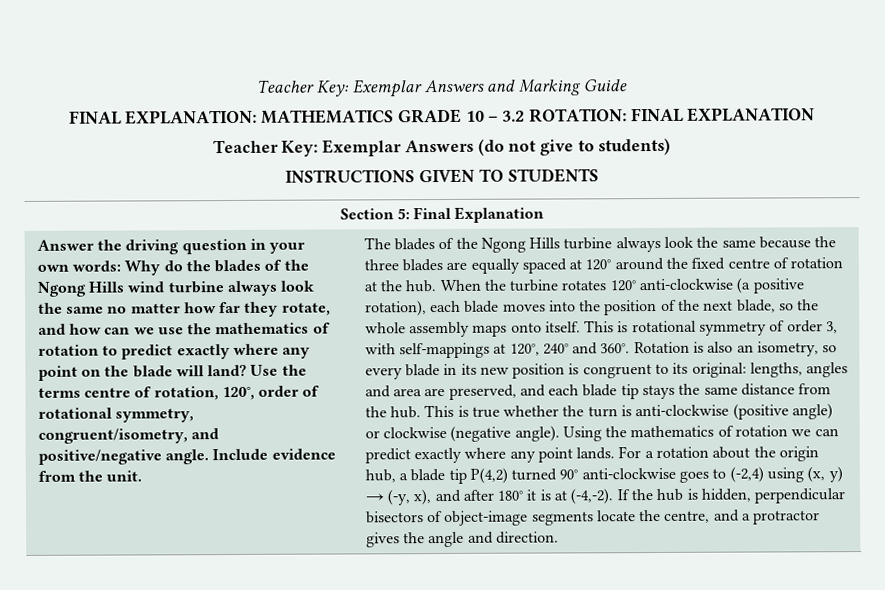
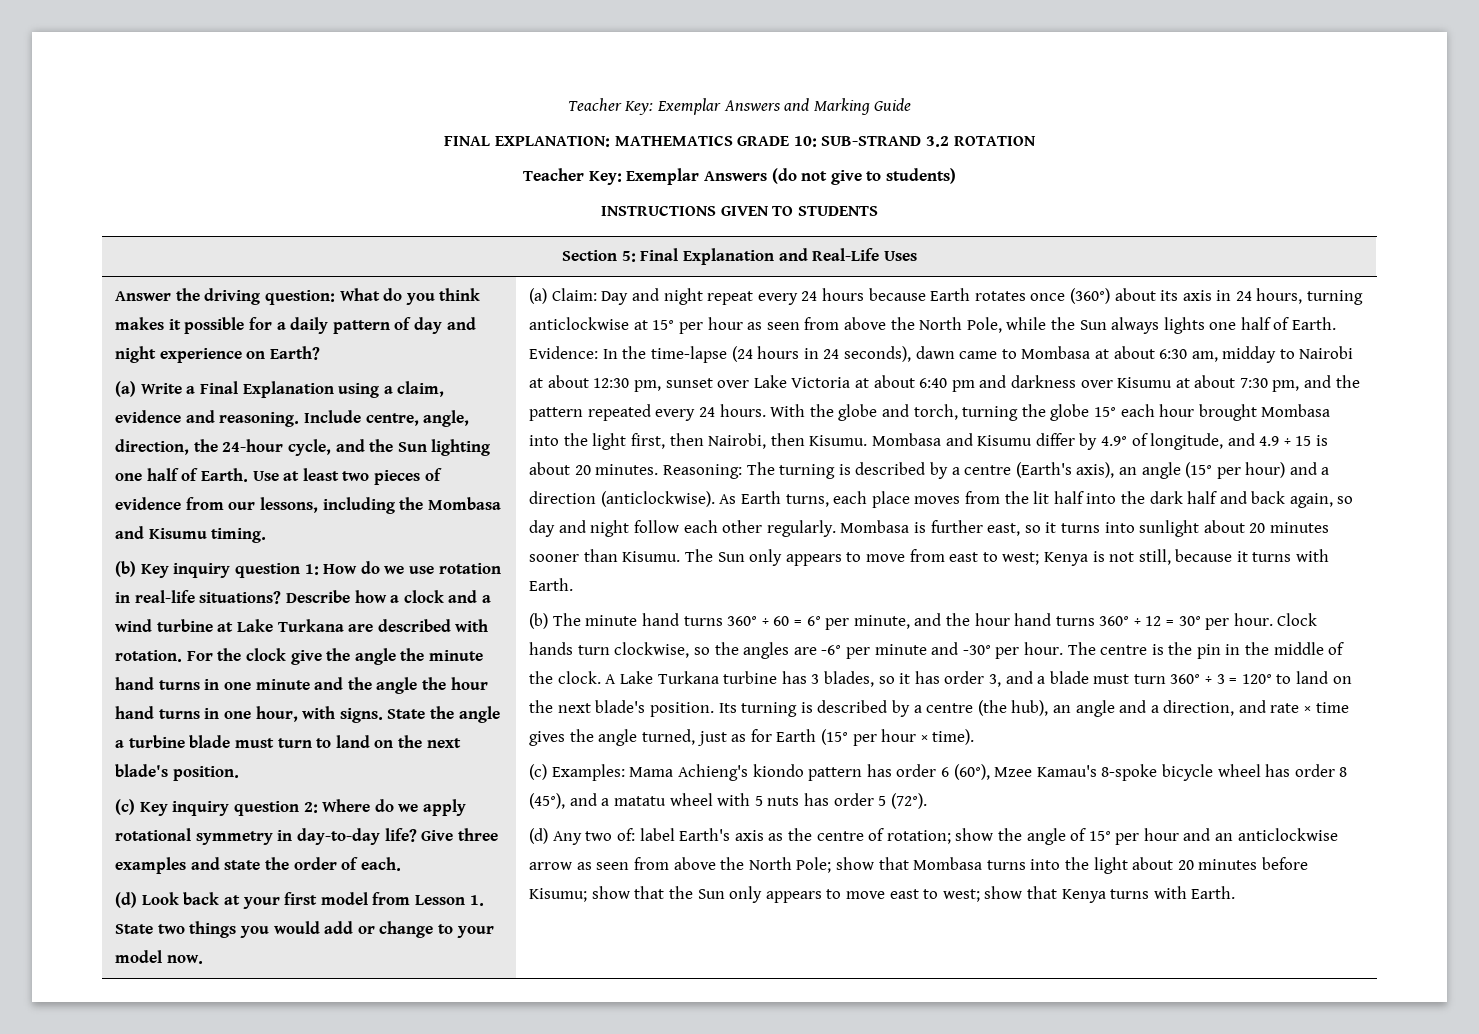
[465,107,816,123] 10 – 3.2 ROTATION: FINAL EXPLANATION -> [793,136,1036,147] 10: SUB-STRAND 3.2 ROTATION
(545, 214) none -> [778,248,917,261] and Real-Life Uses
[181,238,306,255] [36,259,309,276] [36,280,315,297] [37,301,331,317] [37,322,331,335] [37,343,311,360] [37,364,307,381] [37,385,321,401] [37,407,194,423] [37,428,219,444] [37,448,336,465] [37,470,143,482] [363,236,837,253] [363,257,844,274] [363,277,804,294] [364,299,820,317] [364,320,839,338] [364,341,838,359] [364,362,849,380] [364,383,832,400] [364,403,834,420] [364,425,839,442] [364,446,820,464] [364,466,843,484] [364,488,846,506] [365,509,821,526] [365,531,559,548] question in your own words: Why do the blades of the Ngong Hills wind turbine always look the same no matter how far they rotate, and how can we use the mathematics of rotation to predict exactly where any point on the blade will land? Use the terms centre of rotation, 120°, order of rotational symmetry, congruent/isometry, and positive/negative angle. Include evidence from the unit. | The blades of the Ngong Hills turbine always look the same because the three blades are equally spaced at 120° around the fixed centre of rotation at the hub. When the turbine rotates 120° anti-clockwise (a positive rotation), each blade moves into the position of the next blade, so the whole assembly maps onto itself. This is rotational symmetry of order 3, with self-mappings at 120°, 240° and 360°. Rotation is also an isometry, so every blade in its new position is congruent to its original: lengths, angles and area are preserved, and each blade tip stays the same distance from the hub. This is true whether the turn is anti-clockwise (positive angle) or clockwise (negative angle). Using the mathematics of rotation we can predict exactly where any point lands. For a rotation about the origin hub, a blade tip P(4,2) turned 90° anti-clockwise goes to (-2,4) using (x, y) → (-y, x), and after 180° it is at (-4,-2). If the hub is hidden, perpendicular bisectors of object-image segments locate the centre, and a protractor gives the angle and direction. -> [265,288,481,305] [115,317,476,334] [115,346,321,363] [115,381,445,398] [115,410,470,427] [115,439,491,456] [115,468,442,485] [115,497,501,514] [115,526,267,543] [115,561,501,578] [115,590,491,604] [115,619,489,632] [115,648,483,665] [115,677,488,694] [115,706,500,723] [115,735,461,748] [115,764,239,781] [115,799,466,816] [115,828,498,845] [115,857,401,874] [115,892,484,909] [115,921,494,938] [115,950,203,964] [529,288,1364,305] [529,317,1337,334] [529,346,1354,363] [529,375,1360,392] [529,404,1331,421] [529,433,1329,450] [529,462,1330,479] [529,491,1354,508] [529,520,1329,537] [529,549,1330,566] [529,578,574,591] [529,613,1318,630] [529,642,1345,659] [529,671,1352,687] [529,700,1349,717] [529,729,975,746] [529,764,1348,781] [529,793,927,809] [529,828,1338,845] [529,857,1308,874] [529,886,1236,903] question: What do you think makes it possible for a daily pattern of day and night experience on Earth? // (a) Write a Final Explanation using a claim, evidence and reasoning. Include centre, angle, direction, the 24-hour cycle, and the Sun lighting one half of Earth. Use at least two pieces of evidence from our lessons, including the Mombasa and Kisumu timing. // (b) Key inquiry question 1: How do we use rotation in real-life situations? Describe how a clock and a wind turbine at Lake Turkana are described with rotation. For the clock give the angle the minute hand turns in one minute and the angle the hour hand turns in one hour, with signs. State the angle a turbine blade must turn to land on the next blade's position. // (c) Key inquiry question 2: Where do we apply rotational symmetry in day-to-day life? Give three examples and state the order of each. // (d) Look back at your first model from Lesson 1. State two things you would add or change to your model now. | (a) Claim: Day and night repeat every 24 hours because Earth rotates once (360°) about its axis in 24 hours, turning anticlockwise at 15° per hour as seen from above the North Pole, while the Sun always lights one half of Earth. Evidence: In the time-lapse (24 hours in 24 seconds), dawn came to Mombasa at about 6:30 am, midday to Nairobi at about 12:30 pm, sunset over Lake Victoria at about 6:40 pm and darkness over Kisumu at about 7:30 pm, and the pattern repeated every 24 hours. With the globe and torch, turning the globe 15° each hour brought Mombasa into the light first, then Nairobi, then Kisumu. Mombasa and Kisumu differ by 4.9° of longitude, and 4.9 ÷ 15 is about 20 minutes. Reasoning: The turning is described by a centre (Earth's axis), an angle (15° per hour) and a direction (anticlockwise). As Earth turns, each place moves from the lit half into the dark half and back again, so day and night follow each other regularly. Mombasa is further east, so it turns into sunlight about 20 minutes sooner than Kisumu. The Sun only appears to move from east to west; Kenya is not still, because it turns with Earth. // (b) The minute hand turns 360° ÷ 60 = 6° per minute, and the hour hand turns 360° ÷ 12 = 30° per hour. Clock hands turn clockwise, so the angles are -6° per minute and -30° per hour. The centre is the pin in the middle of the clock. A Lake Turkana turbine has 3 blades, so it has order 3, and a blade must turn 360° ÷ 3 = 120° to land on the next blade's position. Its turning is described by a centre (the hub), an angle and a direction, and rate × time gives the angle turned, just as for Earth (15° per hour × time). // (c) Examples: Mama Achieng's kiondo pattern has order 6 (60°), Mzee Kamau's 8-spoke bicycle wheel has order 8 (45°), and a matatu wheel with 5 nuts has order 5 (72°). // (d) Any two of: label Earth's axis as the centre of rotation; show the angle of 15° per hour and an anticlockwise arrow as seen from above the North Pole; show that Mombasa turns into the light about 20 minutes before Kisumu; show that the Sun only appears to move east to west; show that Kenya turns with Earth.

